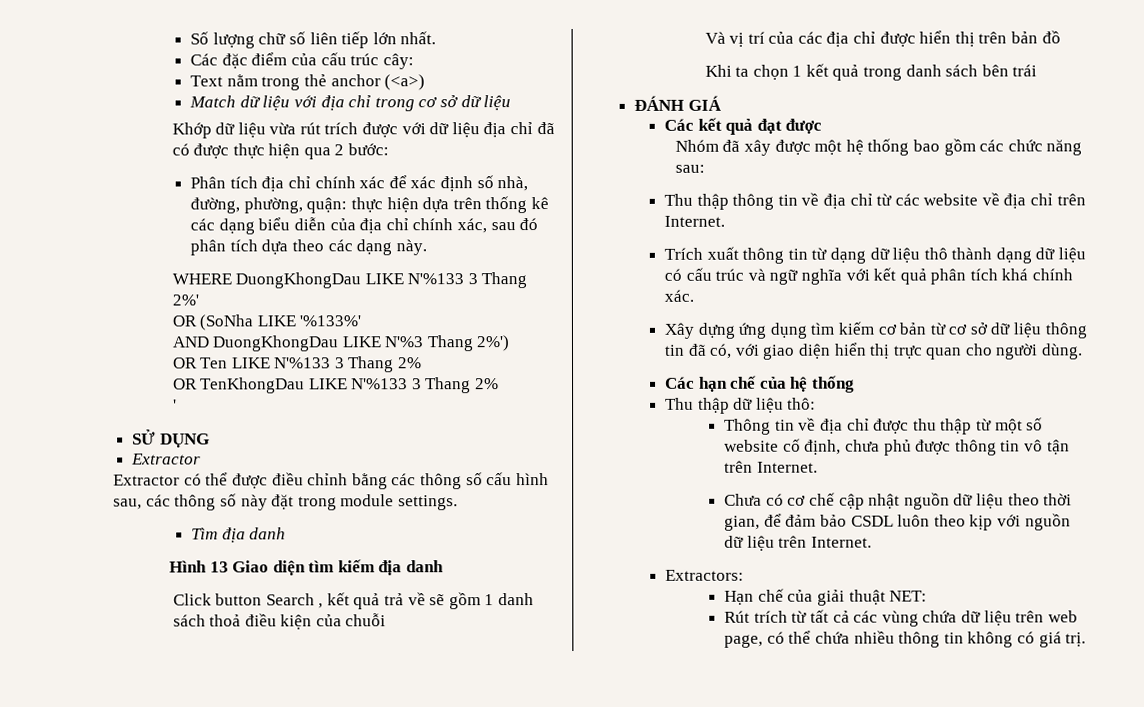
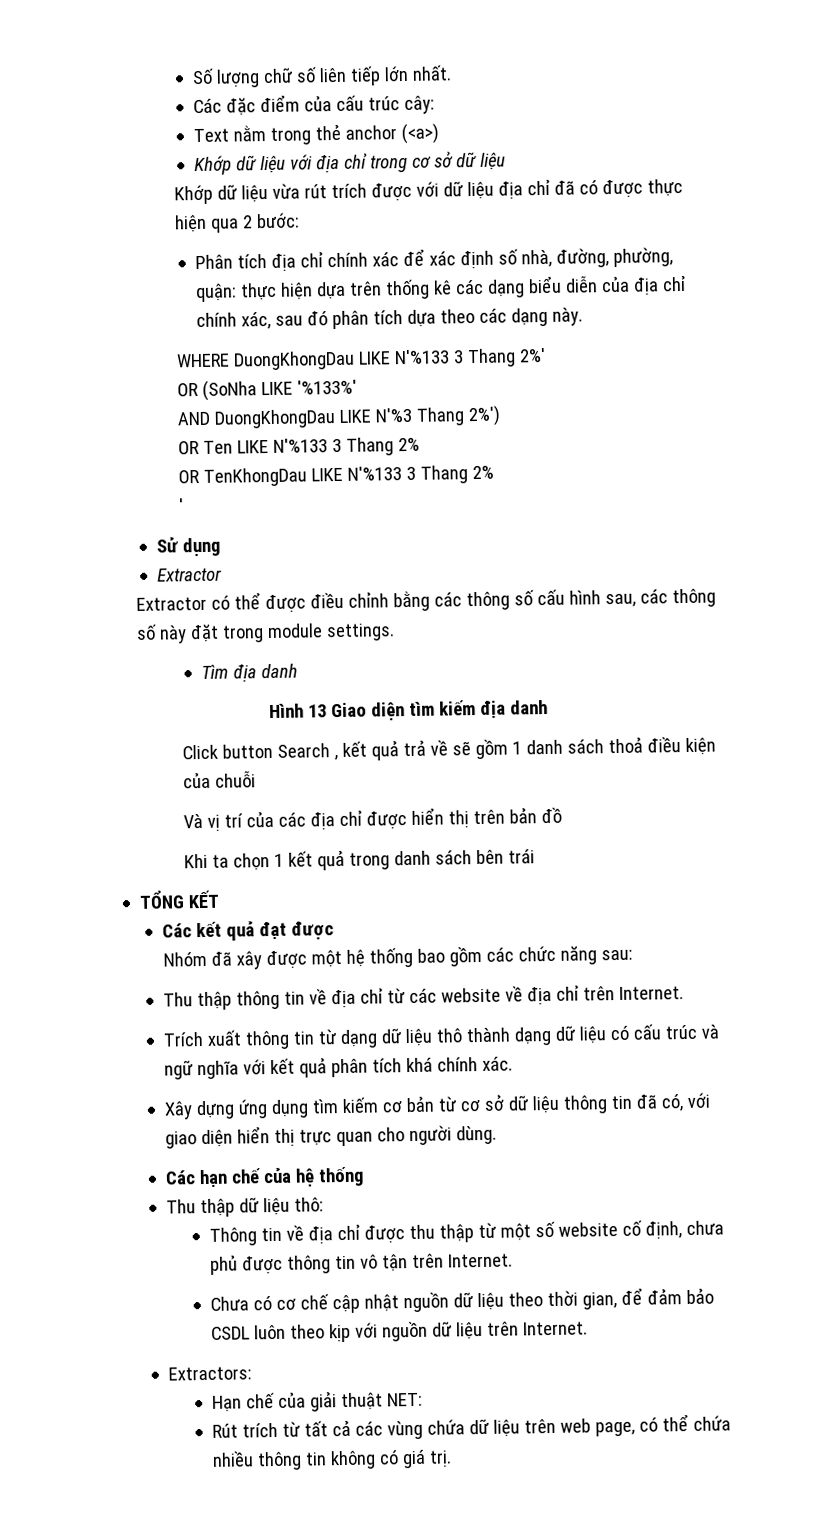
[189,95,237,108] Match -> [194,155,233,176] Khớp
[131,429,210,448] SỬ DỤNG -> [155,536,221,557] Sử dụng
[634,95,722,111] ĐÁNH GIÁ -> [139,889,221,909] TỔNG KẾT

